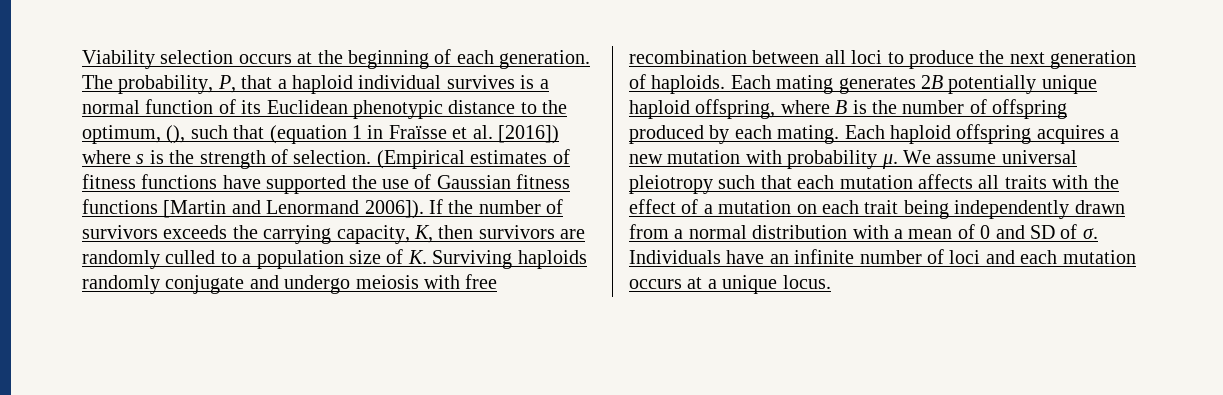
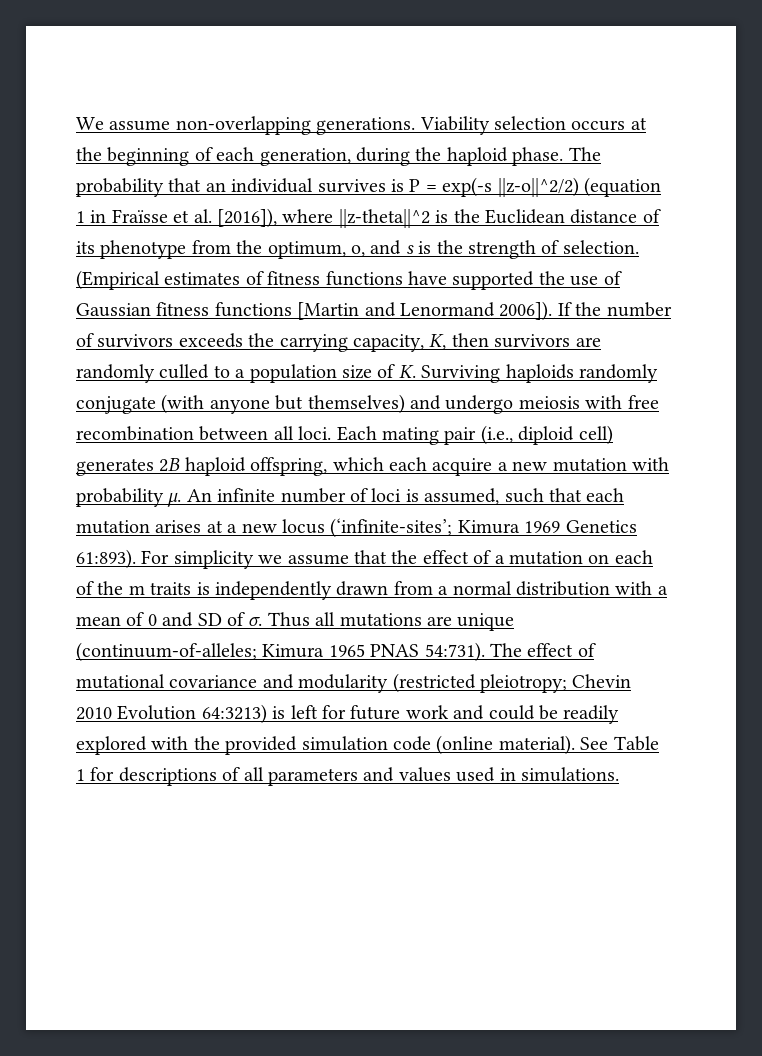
(82, 59) none -> [76,116,416,135] We assume non-overlapping generations.
[499,50,591,69] [82,75,549,94] [82,99,568,119] [82,125,265,144] generation. The probability, P, that a haploid individual survives is a normal function of its Euclidean phenotypic distance to the optimum, (), such that -> [259,147,601,166] [76,177,579,197] generation, during the haploid phase. The probability that an individual survives is P = exp(-s ||z-o||^2/2)
[497,125,559,144] [82,150,131,164] [2016]) where -> [217,208,661,228] [76,240,402,259] [2016]), where ||z-theta||^2 is the Euclidean distance of its phenotype from the optimum, o, and
(245, 284) none -> [161,394,405,414] (with anyone but themselves)
[851,50,1137,69] [629,74,1097,94] [629,99,1068,119] [629,124,1105,144] loci to produce the next generation of haploids. Each mating generates 2B potentially unique haploid offspring, where B is the number of offspring produced by each mating. Each haploid offspring acquires -> [298,425,613,445] [76,457,493,476] loci. Each mating pair (i.e., diploid cell) generates 2B haploid offspring, which each acquire
[903,150,1077,164] [629,174,1089,194] We assume universal pleiotropy such that each mutation affects all traits with -> [186,488,625,505] [76,518,637,538] [76,549,387,569] An infinite number of loci is assumed, such that each mutation arises at a new locus (‘infinite-sites’; Kimura 1969 Genetics 61:893). For simplicity we assume that
[864,200,949,219] trait being -> [76,581,210,595] of the m traits is
[629,249,1136,264] [629,275,831,294] Individuals have an infinite number of loci and each mutation occurs at a unique locus. -> [267,612,515,631] [76,642,596,662] [76,673,632,693] [76,704,620,724] [76,735,659,755] [76,767,619,786] Thus all mutations are unique (continuum-of-alleles; Kimura 1965 PNAS 54:731). The effect of mutational covariance and modularity (restricted pleiotropy; Chevin 2010 Evolution 64:3213) is left for future work and could be readily explored with the provided simulation code (online material). See Table 1 for descriptions of all parameters and values used in simulations.

